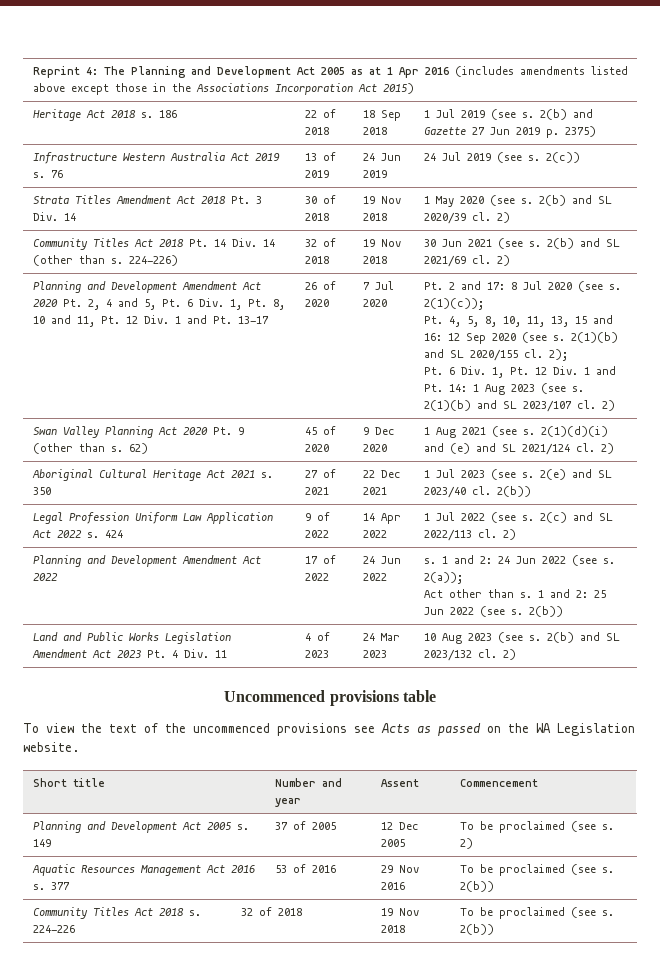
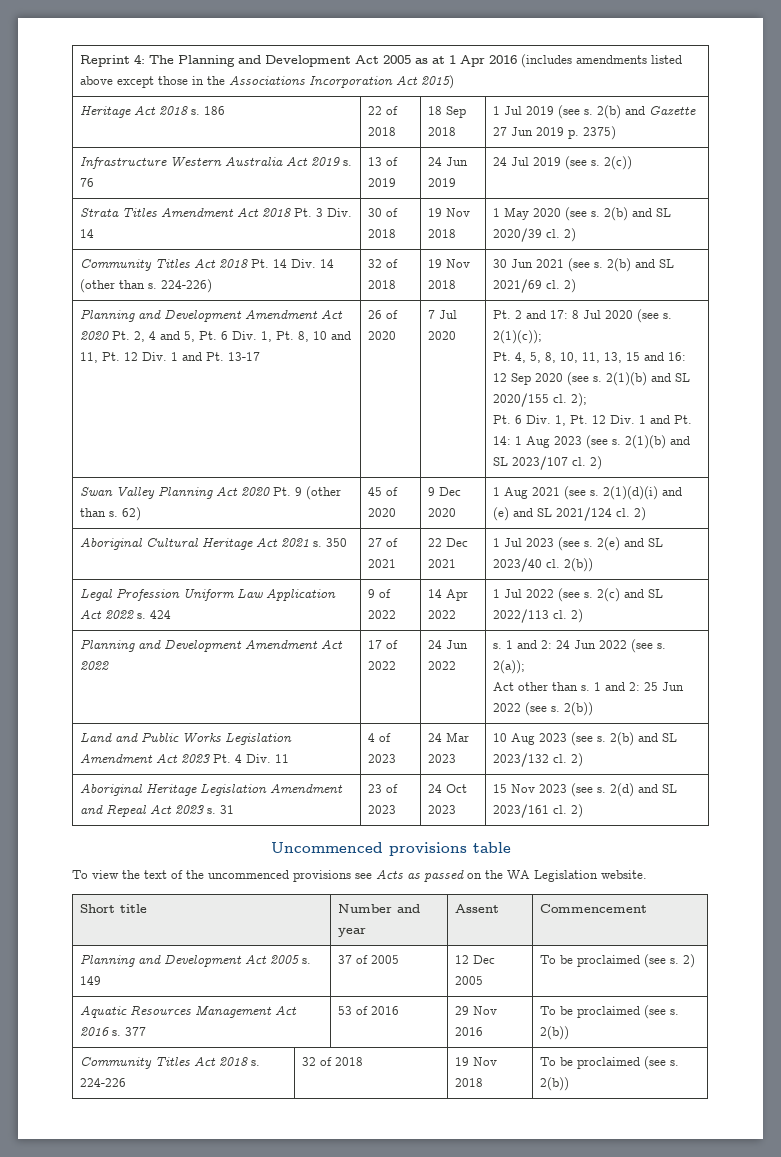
(516, 654) none -> [80,783,344,796] [80,804,235,817] [368,784,399,793] [368,805,397,814] [428,784,468,793] [428,805,457,814] [493,783,678,797] [493,804,584,818] // Aboriginal Heritage Legislation Amendment and Repeal Act 2023 s. 31 | 23 of 2023 | 24 Oct 2023 | 15 Nov 2023 (see s. 2(d) and SL 2023/161 cl. 2)

